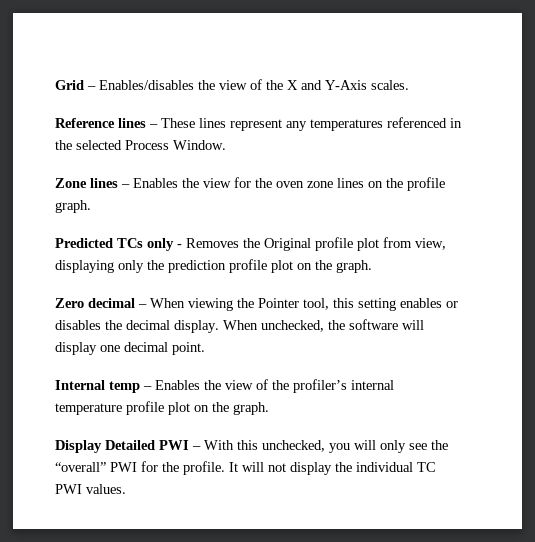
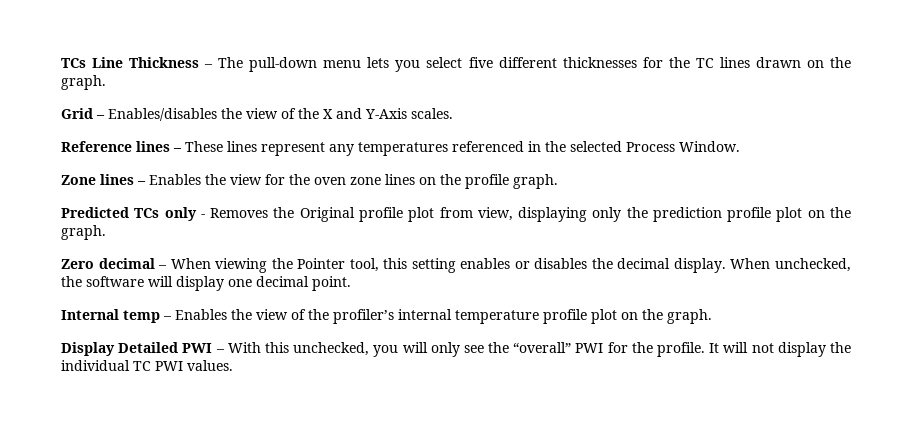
(55, 85) none -> [61,57,852,72] [61,75,106,90] TCs Line Thickness – The pull-down menu lets you select five different thicknesses for the TC lines drawn on the graph. //

